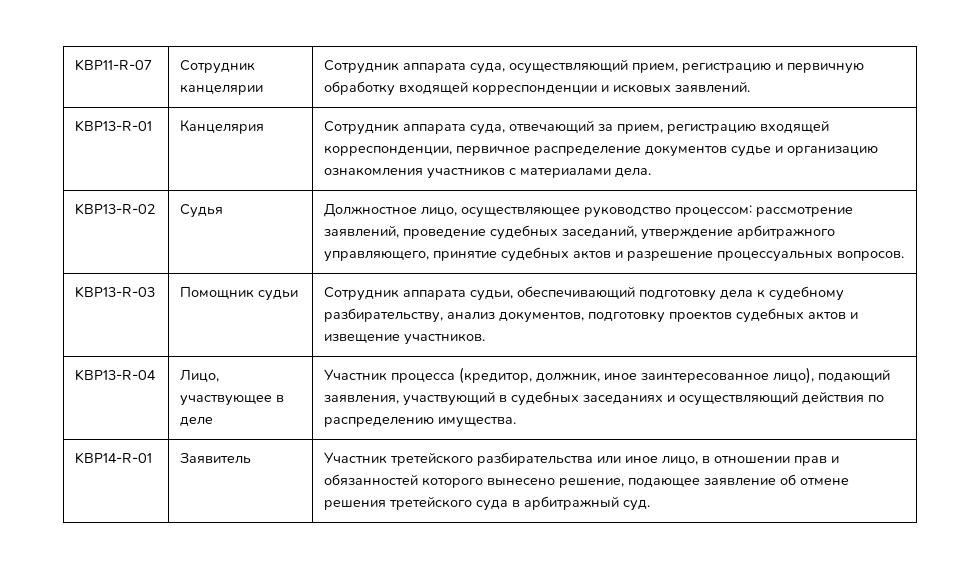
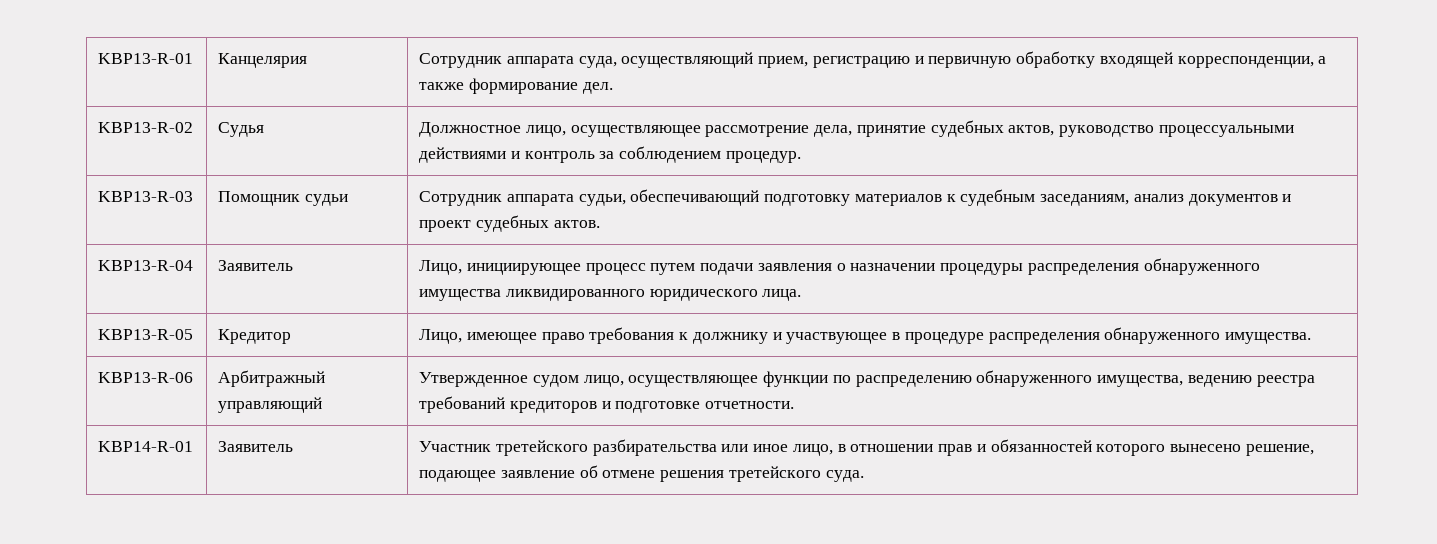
[75,59,153,71] [180,60,256,74] [180,84,264,95] KBP11-R-07 | Сотрудник канцелярии -> [98,53,194,64] [218,53,308,68] KBP13-R-01 | Канцелярия
[472,81,751,95] [75,120,153,132] [180,120,265,134] [324,120,830,135] [324,145,879,157] [324,167,652,179] корреспонденции и исковых заявлений. // KBP13-R-01 | Канцелярия | Сотрудник аппарата суда, отвечающий за прием, регистрацию входящей корреспонденции, первичное распределение документов судье и организацию ознакомления участников с материалами дела. -> [1177,56,1327,68] [419,78,613,94] корреспонденции, а также формирование дел.
[584,205,854,218] [324,225,836,240] [324,247,905,262] руководство процессом: рассмотрение заявлений, проведение судебных заседаний, утверждение арбитражного управляющего, принятие судебных актов и разрешение процессуальных вопросов. -> [705,120,1294,137] [419,146,801,163] рассмотрение дела, принятие судебных актов, руководство процессуальными действиями и контроль за соблюдением процедур.
[720,286,845,301] [324,308,859,323] [324,333,486,345] дела к судебному разбирательству, анализ документов, подготовку проектов судебных актов и извещение участников. -> [854,189,1292,206] [419,215,600,232] материалов к судебным заседаниям, анализ документов и проект судебных актов.
[180,369,220,382] [180,395,285,406] [180,417,214,426] [324,367,891,384] [324,391,885,406] [324,417,517,428] | Лицо, участвующее в деле | Участник процесса (кредитор, должник, иное заинтересованное лицо), подающий заявления, участвующий в судебных заседаниях и осуществляющий действия по распределению имущества. -> [218,260,294,271] [419,258,1260,275] [419,289,802,301] [98,329,194,340] [218,329,292,344] [419,327,1312,344] [98,372,194,383] [218,370,326,387] [218,397,323,413] [419,370,1315,387] [419,396,795,413] | Заявитель | Лицо, инициирующее процесс путем подачи заявления о назначении процедуры распределения обнаруженного имущества ликвидированного юридического лица. // KBP13-R-05 | Кредитор | Лицо, имеющее право требования к должнику и участвующее в процедуре распределения обнаруженного имущества. // KBP13-R-06 | Арбитражный управляющий | Утвержденное судом лицо, осуществляющее функции по распределению обнаруженного имущества, ведению реестра требований кредиторов и подготовке отчетности.
[476,496,651,511] суда в арбитражный суд. -> [825,470,864,482] суда.

